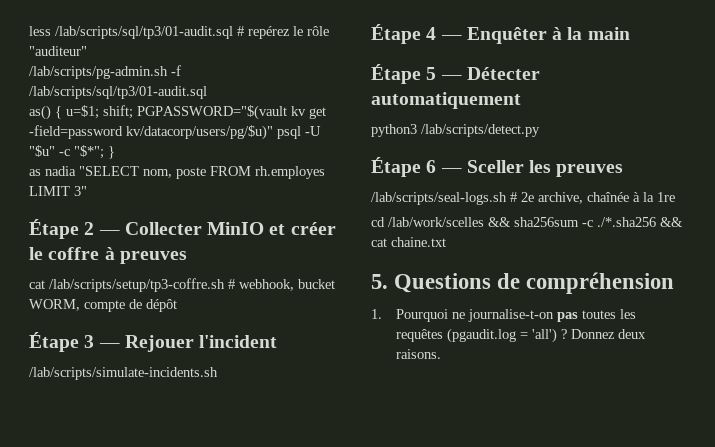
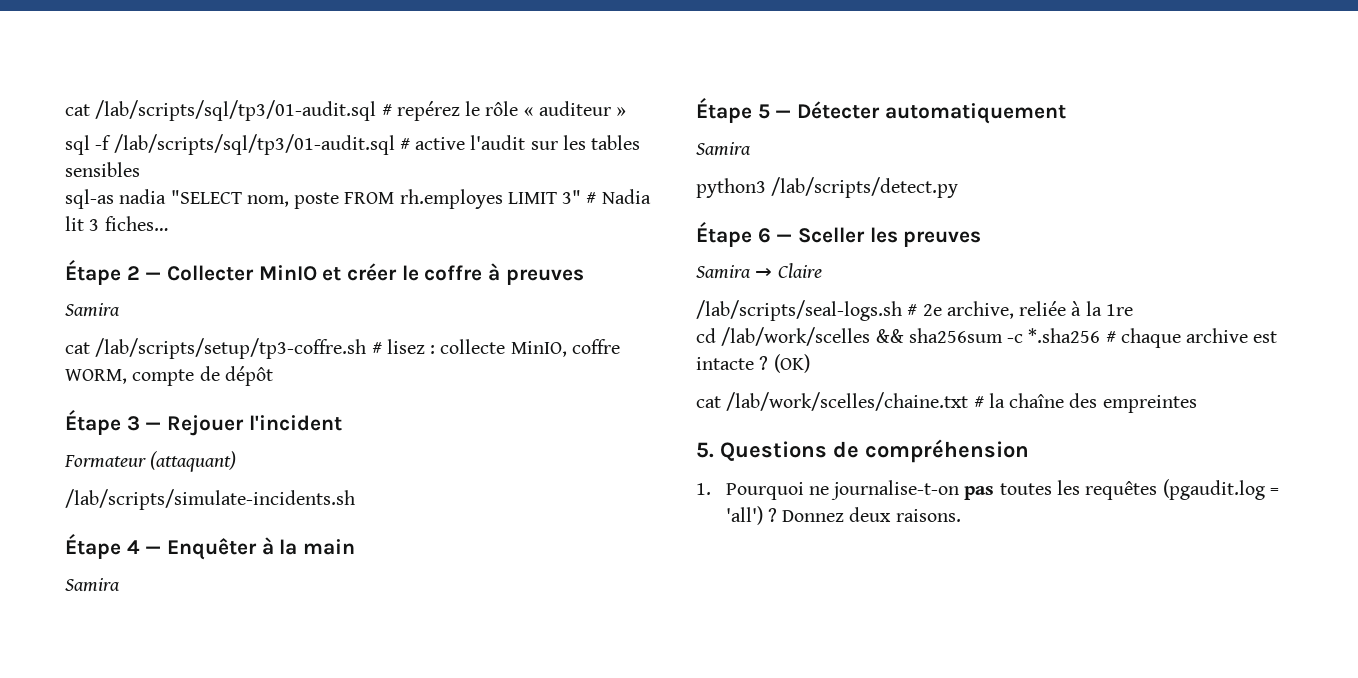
[29,26,51,36] less -> [65,104,90,116] cat
[29,46,87,56] [29,65,181,79] [29,86,207,99] [29,105,326,120] [29,125,321,140] [29,145,115,159] [29,169,41,176] "auditeur" // /lab/scripts/pg-admin.sh -f /lab/scripts/sql/tp3/01-audit.sql // as() { u=$1; shift; PGPASSWORD="$(vault kv get -field=password kv/datacorp/users/pg/$u)" psql -U "$u" -c "$*"; } // as -> [523,101,627,116] [65,134,641,155] [65,162,140,177] [65,189,114,209] « auditeur » // sql -f /lab/scripts/sql/tp3/01-audit.sql # active l'audit sur les tables sensibles // sql-as
(87, 191) none -> [586,189,651,204] [65,216,168,231] # Nadia lit 3 fiches…
(187, 257) none -> [65,303,120,317] // Samira
[239,279,335,291] webhook, bucket -> [386,339,620,357] lisez : collecte MinIO, coffre
(278, 341) none -> [64,451,237,472] // Formateur (attaquant)
(630, 33) none -> [65,578,120,592] // Samira
(521, 100) none -> [696,142,751,156] // Samira
(624, 170) none -> [696,263,822,279] // Samira → Claire
[587,192,629,202] chaînée -> [1019,301,1067,316] reliée
[597,217,683,227] [371,237,446,247] ./*.sha256 && cat chaine.txt -> [1028,328,1278,348] [696,354,810,373] [696,392,1197,413] *.sha256 # chaque archive est intacte ? (OK) // cat /lab/work/scelles/chaine.txt # la chaîne des empreintes

